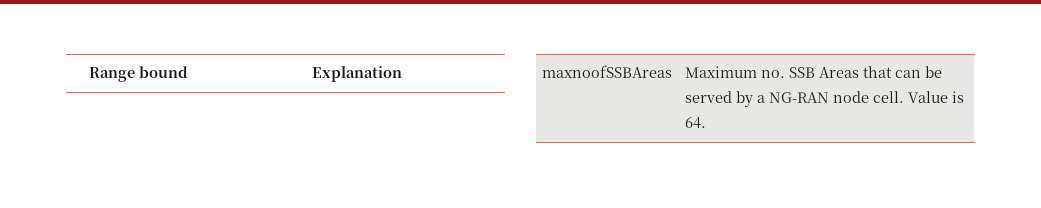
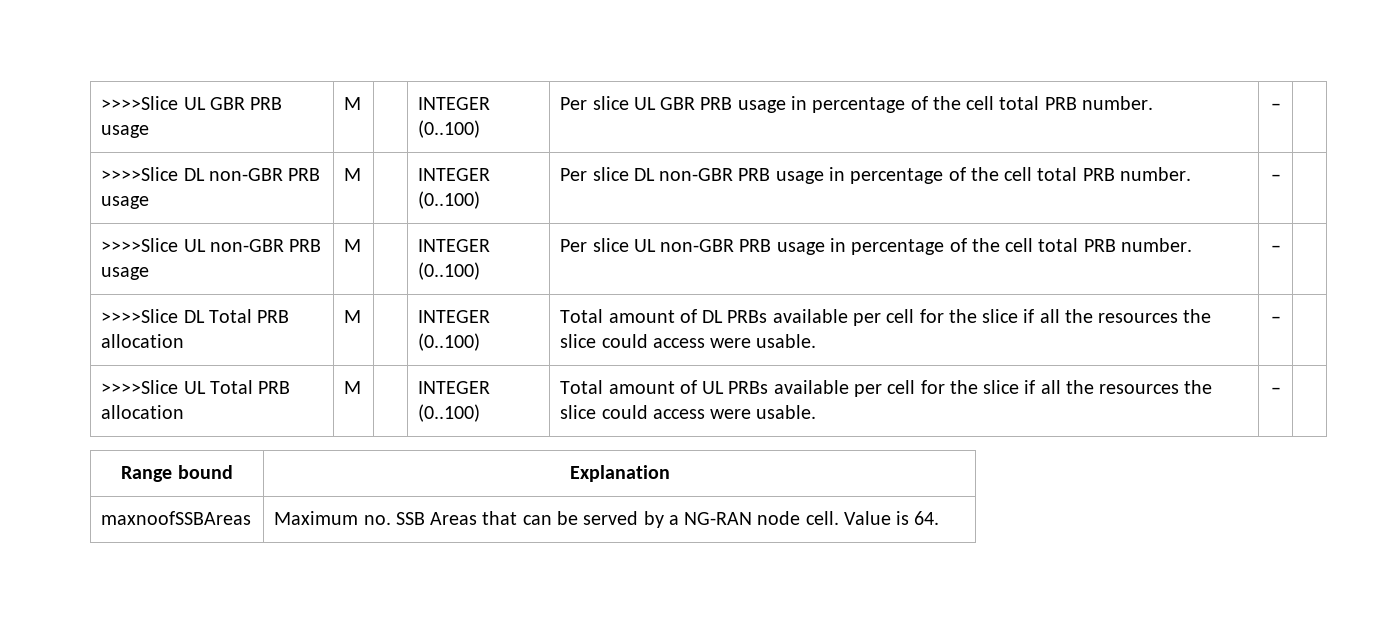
(88, 74) none -> [101,96,283,110] [101,125,150,138] [344,97,362,110] [418,97,491,110] [418,120,481,138] [560,96,1153,113] [1270,103,1281,110] [101,167,321,181] [101,196,150,209] [344,168,362,181] [418,168,491,181] [418,191,481,209] [560,167,1191,184] [1270,174,1281,181] [101,238,322,252] [101,267,150,280] [344,239,362,252] [418,239,491,252] [418,262,481,280] [560,238,1192,255] [1270,245,1281,252] [101,309,290,323] [101,334,185,348] [344,310,362,323] [418,310,491,323] [418,333,481,351] [560,309,1212,326] [560,334,817,348] [1270,316,1281,323] [101,380,291,394] [101,405,185,419] [344,381,362,394] [418,381,491,394] [418,404,481,422] [560,380,1213,397] [560,405,817,419] [1270,387,1281,394] >>>>Slice UL GBR PRB usage | M | | INTEGER (0..100) | Per slice UL GBR PRB usage in percentage of the cell total PRB number. | – | // >>>>Slice DL non-GBR PRB usage | M | | INTEGER (0..100) | Per slice DL non-GBR PRB usage in percentage of the cell total PRB number. | – | // >>>>Slice UL non-GBR PRB usage | M | | INTEGER (0..100) | Per slice UL non-GBR PRB usage in percentage of the cell total PRB number. | – | // >>>>Slice DL Total PRB allocation | M | | INTEGER (0..100) | Total amount of DL PRBs available per cell for the slice if all the resources the slice could access were usable. | – | // >>>>Slice UL Total PRB allocation | M | | INTEGER (0..100) | Total amount of UL PRBs available per cell for the slice if all the resources the slice could access were usable. | – | //

